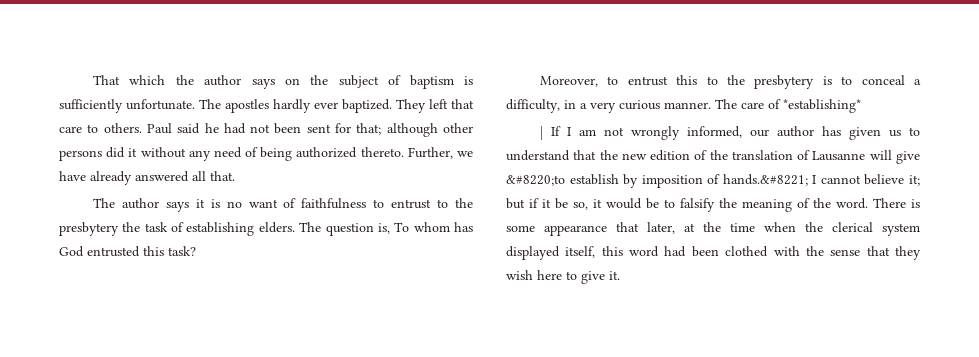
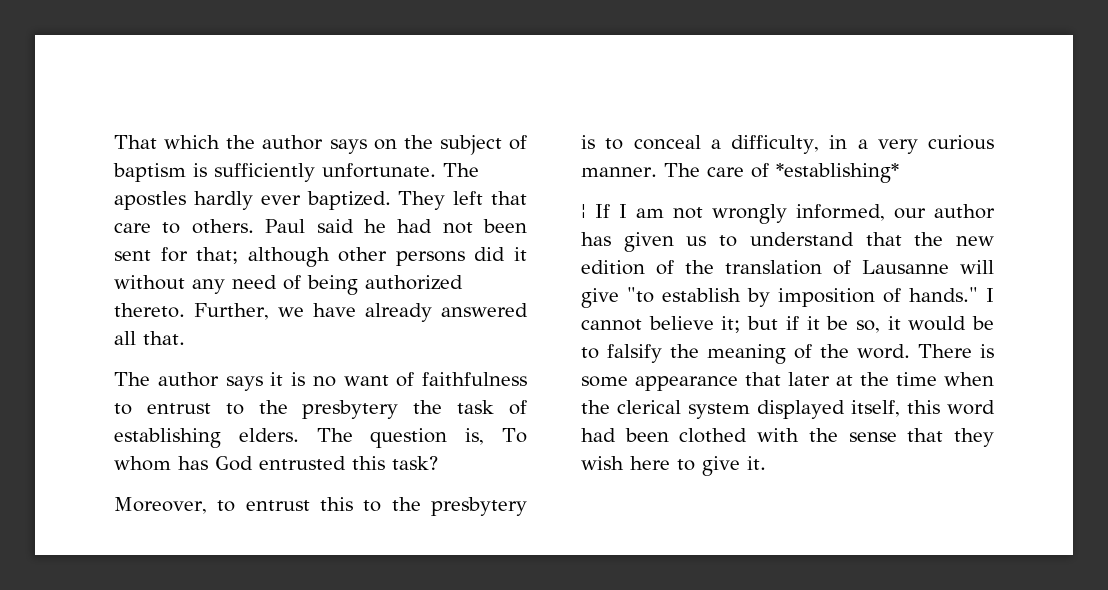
[540,126,544,140] | -> [581,204,586,218] ¦
[506,175,565,186] &#8220;to -> [627,287,654,303] "to
[722,174,808,186] hands.&#8221; -> [909,287,978,302] hands."
[647,222,675,234] later, -> [788,372,830,386] later

